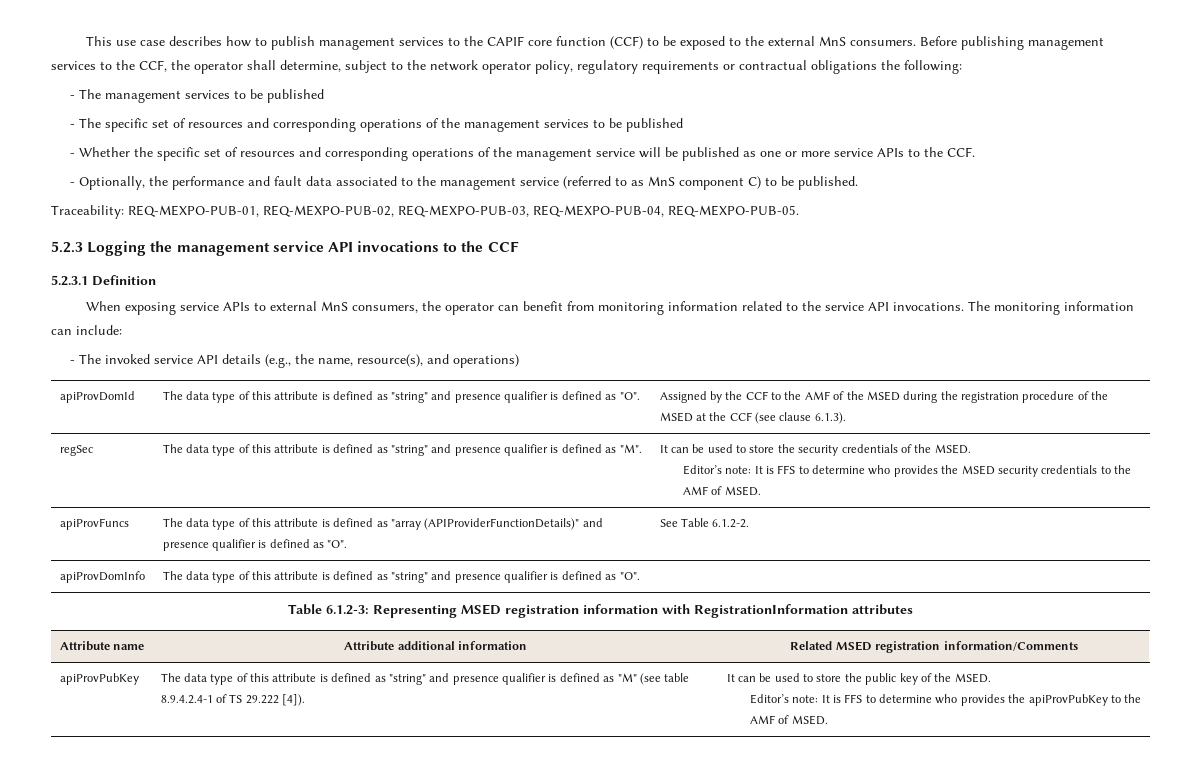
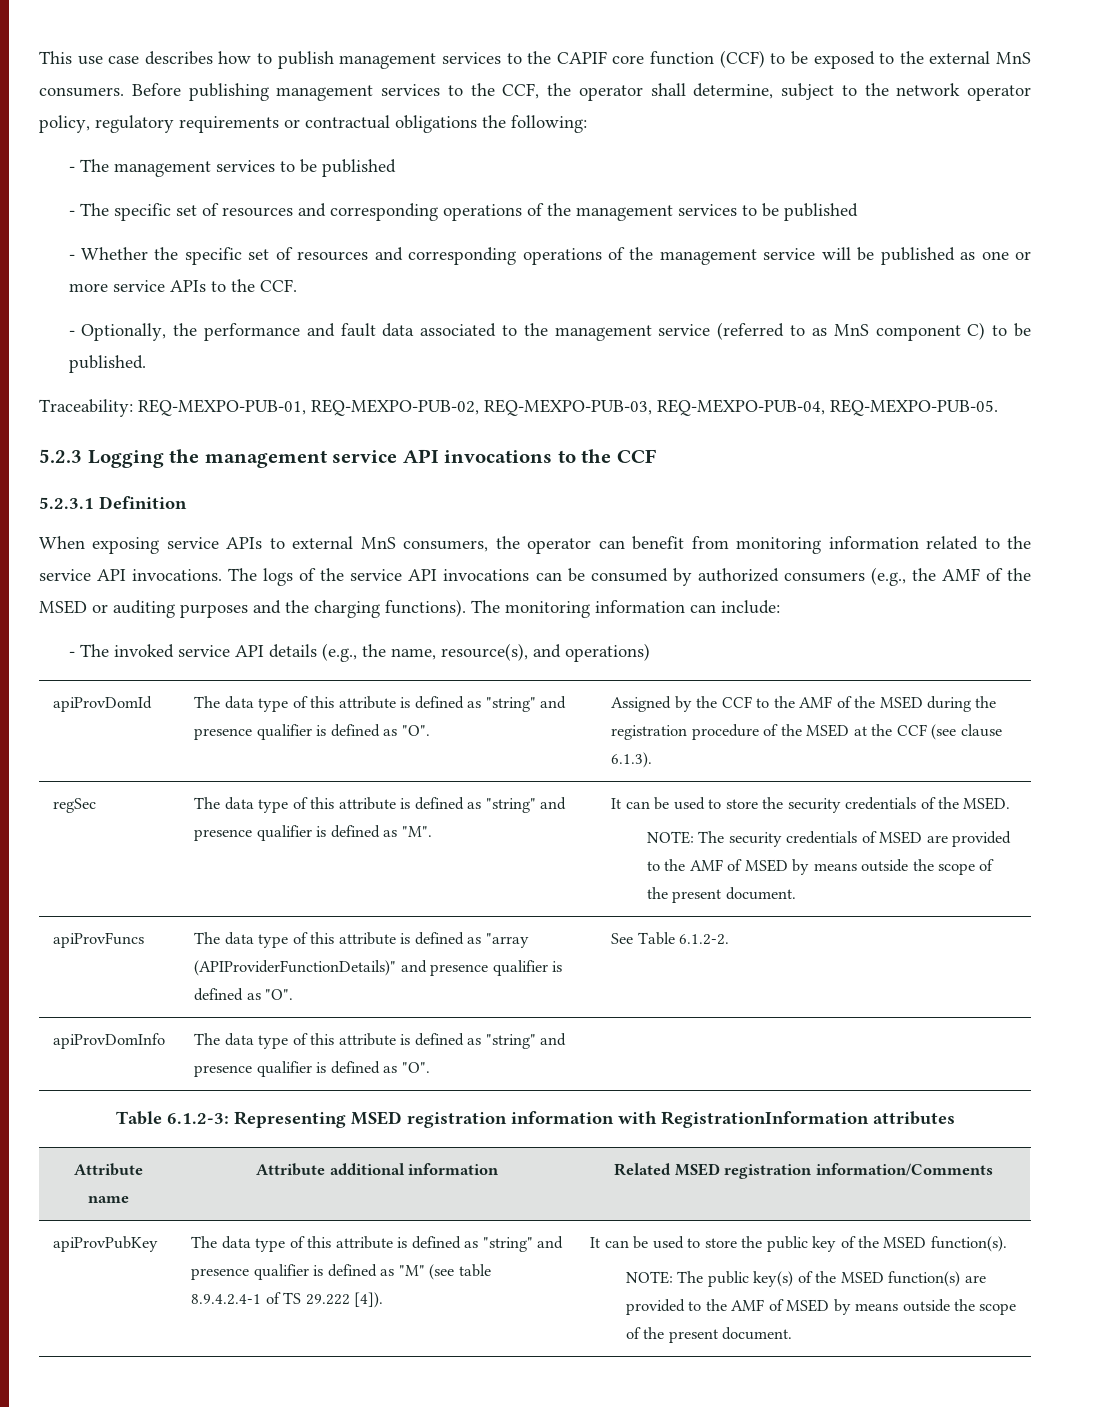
(990, 306) none -> [263,567,1031,586] [39,599,500,618] logs of the service API invocations can be consumed by authorized consumers (e.g., the AMF of the MSED or auditing purposes and the charging functions). The
[682,465,1132,477] [682,486,761,496] Editor’s note: It is FFS to determine who provides the MSED security credentials to the AMF of MSED. -> [646,831,1012,847] [646,859,995,875] [646,887,796,903] NOTE: The security credentials of MSED are provided to the AMF of MSED by means outside the scope of the present document.
[954,673,991,683] [749,694,1142,706] [749,715,828,725] MSED. // Editor’s note: It is FFS to determine who provides the apiProvPubKey to the AMF of MSED. -> [883,1236,1007,1252] [625,1271,986,1287] [625,1299,1017,1315] [625,1327,793,1343] MSED function(s). // NOTE: The public key(s) of the MSED function(s) are provided to the AMF of MSED by means outside the scope of the present document.

